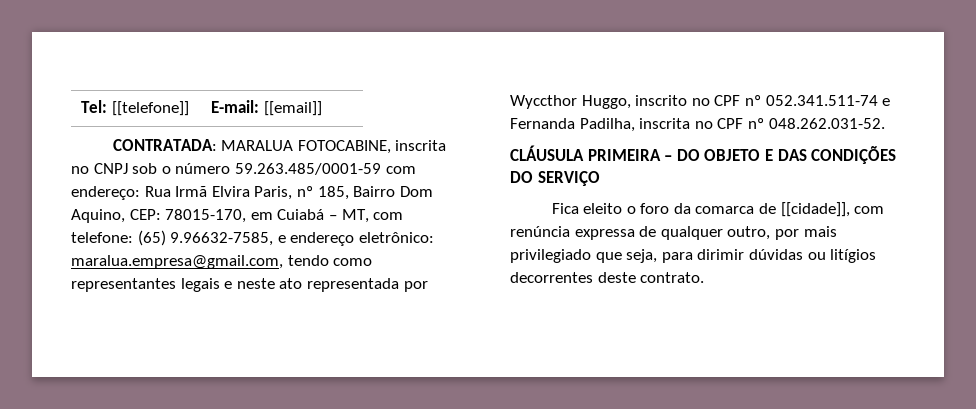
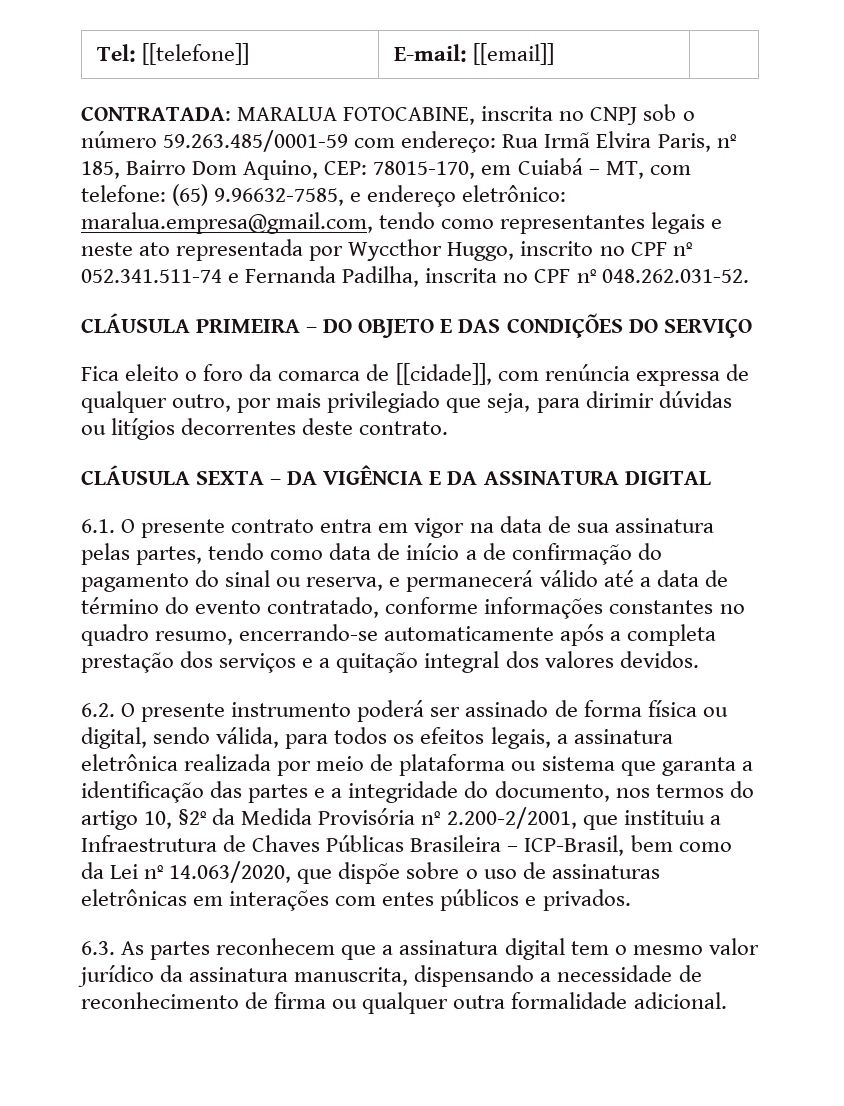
(705, 277) none -> [81,465,711,485] [81,516,714,538] [81,543,662,565] [81,570,728,592] [81,597,745,619] [81,624,717,646] [81,651,699,673] [81,700,728,722] [81,727,673,749] [81,754,753,776] [81,781,754,803] [81,807,721,830] [81,835,732,856] [81,861,660,884] [81,889,631,911] [81,938,759,960] [78,965,702,987] [81,992,727,1014] // CLÁUSULA SEXTA – DA VIGÊNCIA E DA ASSINATURA DIGITAL // 6.1. O presente contrato entra em vigor na data de sua assinatura pelas partes, tendo como data de início a de confirmação do pagamento do sinal ou reserva, e permanecerá válido até a data de término do evento contratado, conforme informações constantes no quadro resumo, encerrando-se automaticamente após a completa prestação dos serviços e a quitação integral dos valores devidos. // 6.2. O presente instrumento poderá ser assinado de forma física ou digital, sendo válida, para todos os efeitos legais, a assinatura eletrônica realizada por meio de plataforma ou sistema que garanta a identificação das partes e a integridade do documento, nos termos do artigo 10, §2º da Medida Provisória nº 2.200-2/2001, que instituiu a Infraestrutura de Chaves Públicas Brasileira – ICP-Brasil, bem como da Lei nº 14.063/2020, que dispõe sobre o uso de assinaturas eletrônicas em interações com entes públicos e privados. // 6.3. As partes reconhecem que a assinatura digital tem o mesmo valor jurídico da assinatura manuscrita, dispensando a necessidade de reconhecimento de firma ou qualquer outra formalidade adicional.

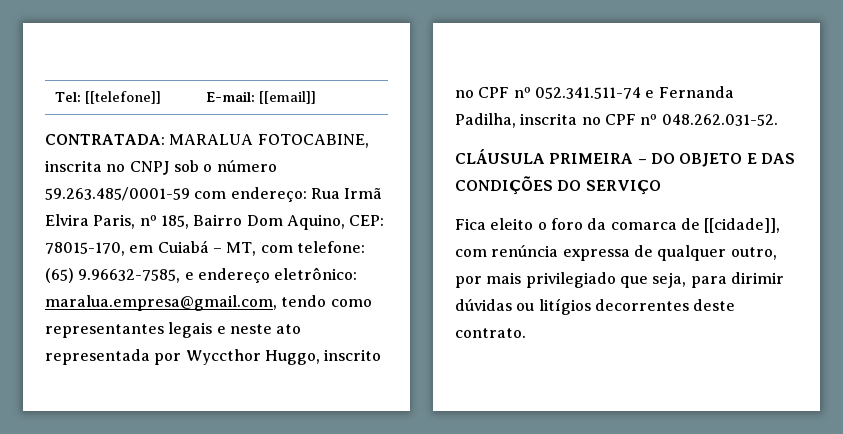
[81,465,711,485] [81,516,714,538] [81,543,662,565] [81,570,728,592] [81,597,745,619] [81,624,717,646] [81,651,699,673] [81,700,728,722] [81,727,673,749] [81,754,753,776] [81,781,754,803] [81,807,721,830] [81,835,732,856] [81,861,660,884] [81,889,631,911] [81,938,759,960] [78,965,702,987] [81,992,727,1014] // CLÁUSULA SEXTA – DA VIGÊNCIA E DA ASSINATURA DIGITAL // 6.1. O presente contrato entra em vigor na data de sua assinatura pelas partes, tendo como data de início a de confirmação do pagamento do sinal ou reserva, e permanecerá válido até a data de término do evento contratado, conforme informações constantes no quadro resumo, encerrando-se automaticamente após a completa prestação dos serviços e a quitação integral dos valores devidos. // 6.2. O presente instrumento poderá ser assinado de forma física ou digital, sendo válida, para todos os efeitos legais, a assinatura eletrônica realizada por meio de plataforma ou sistema que garanta a identificação das partes e a integridade do documento, nos termos do artigo 10, §2º da Medida Provisória nº 2.200-2/2001, que instituiu a Infraestrutura de Chaves Públicas Brasileira – ICP-Brasil, bem como da Lei nº 14.063/2020, que dispõe sobre o uso de assinaturas eletrônicas em interações com entes públicos e privados. // 6.3. As partes reconhecem que a assinatura digital tem o mesmo valor jurídico da assinatura manuscrita, dispensando a necessidade de reconhecimento de firma ou qualquer outra formalidade adicional. -> (526, 333) none

